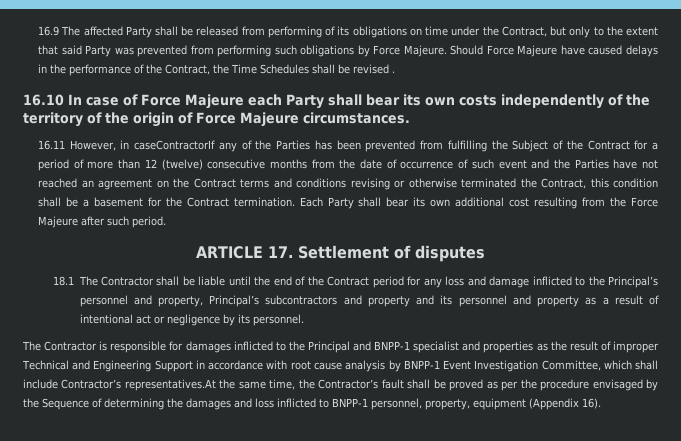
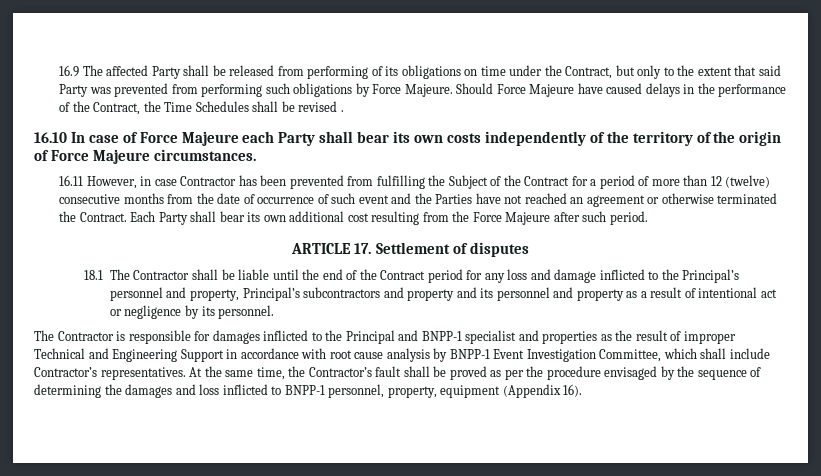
[134,140,311,152] caseContractorIf any of the Parties -> [154,176,237,186] case Contractor
[156,178,659,190] [38,197,295,207] on the Contract terms and conditions revising or otherwise terminated the Contract, this condition shall be a basement for the Contract termination. -> [647,193,778,204] [59,211,127,222] or otherwise terminated the Contract.
[124,379,216,391] representatives.At -> [100,367,203,380] representatives. At
[42,398,89,410] Sequence -> [697,370,747,380] sequence

